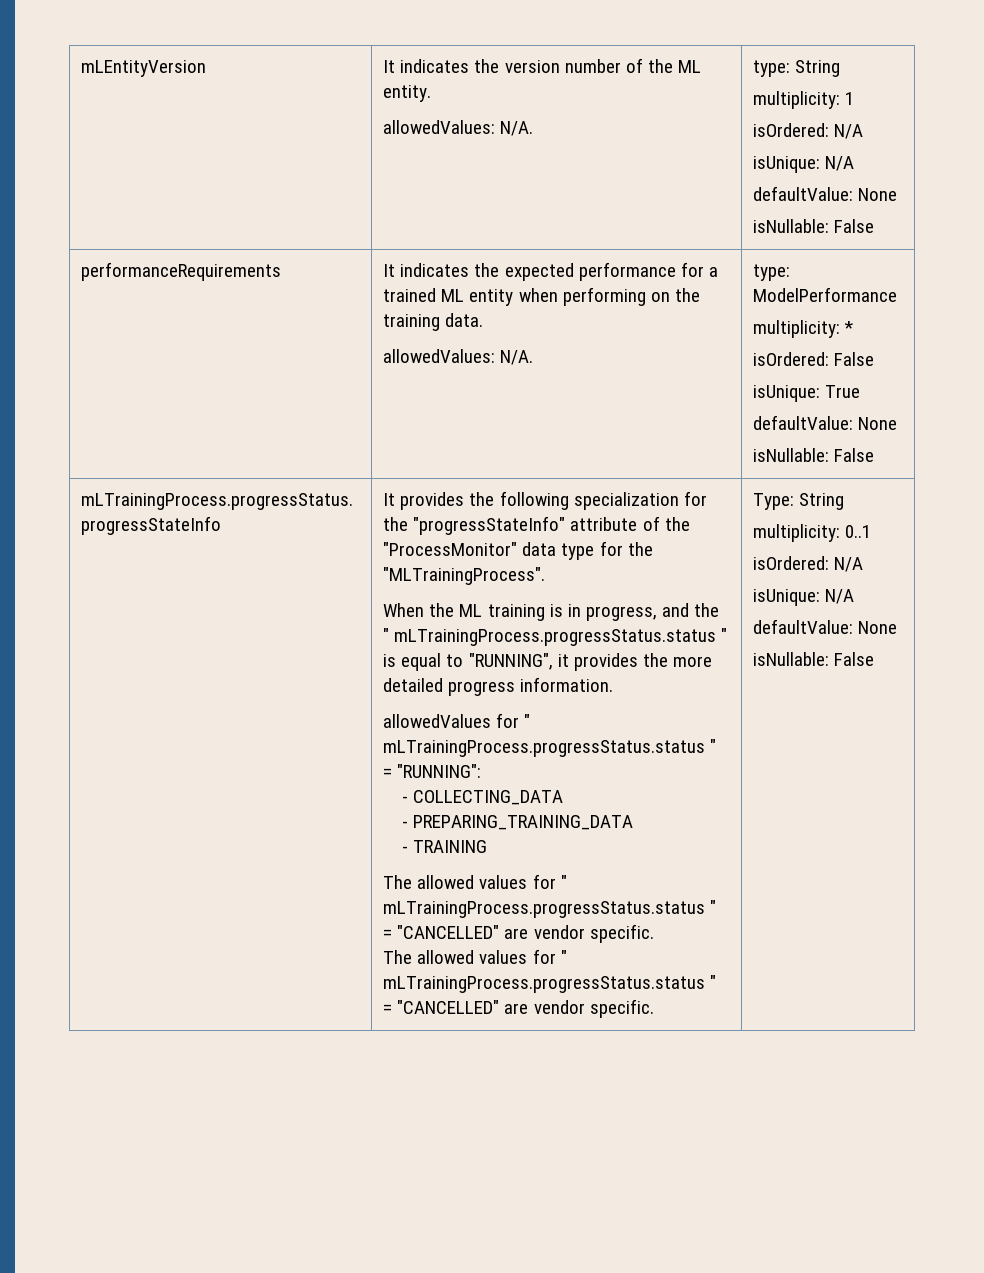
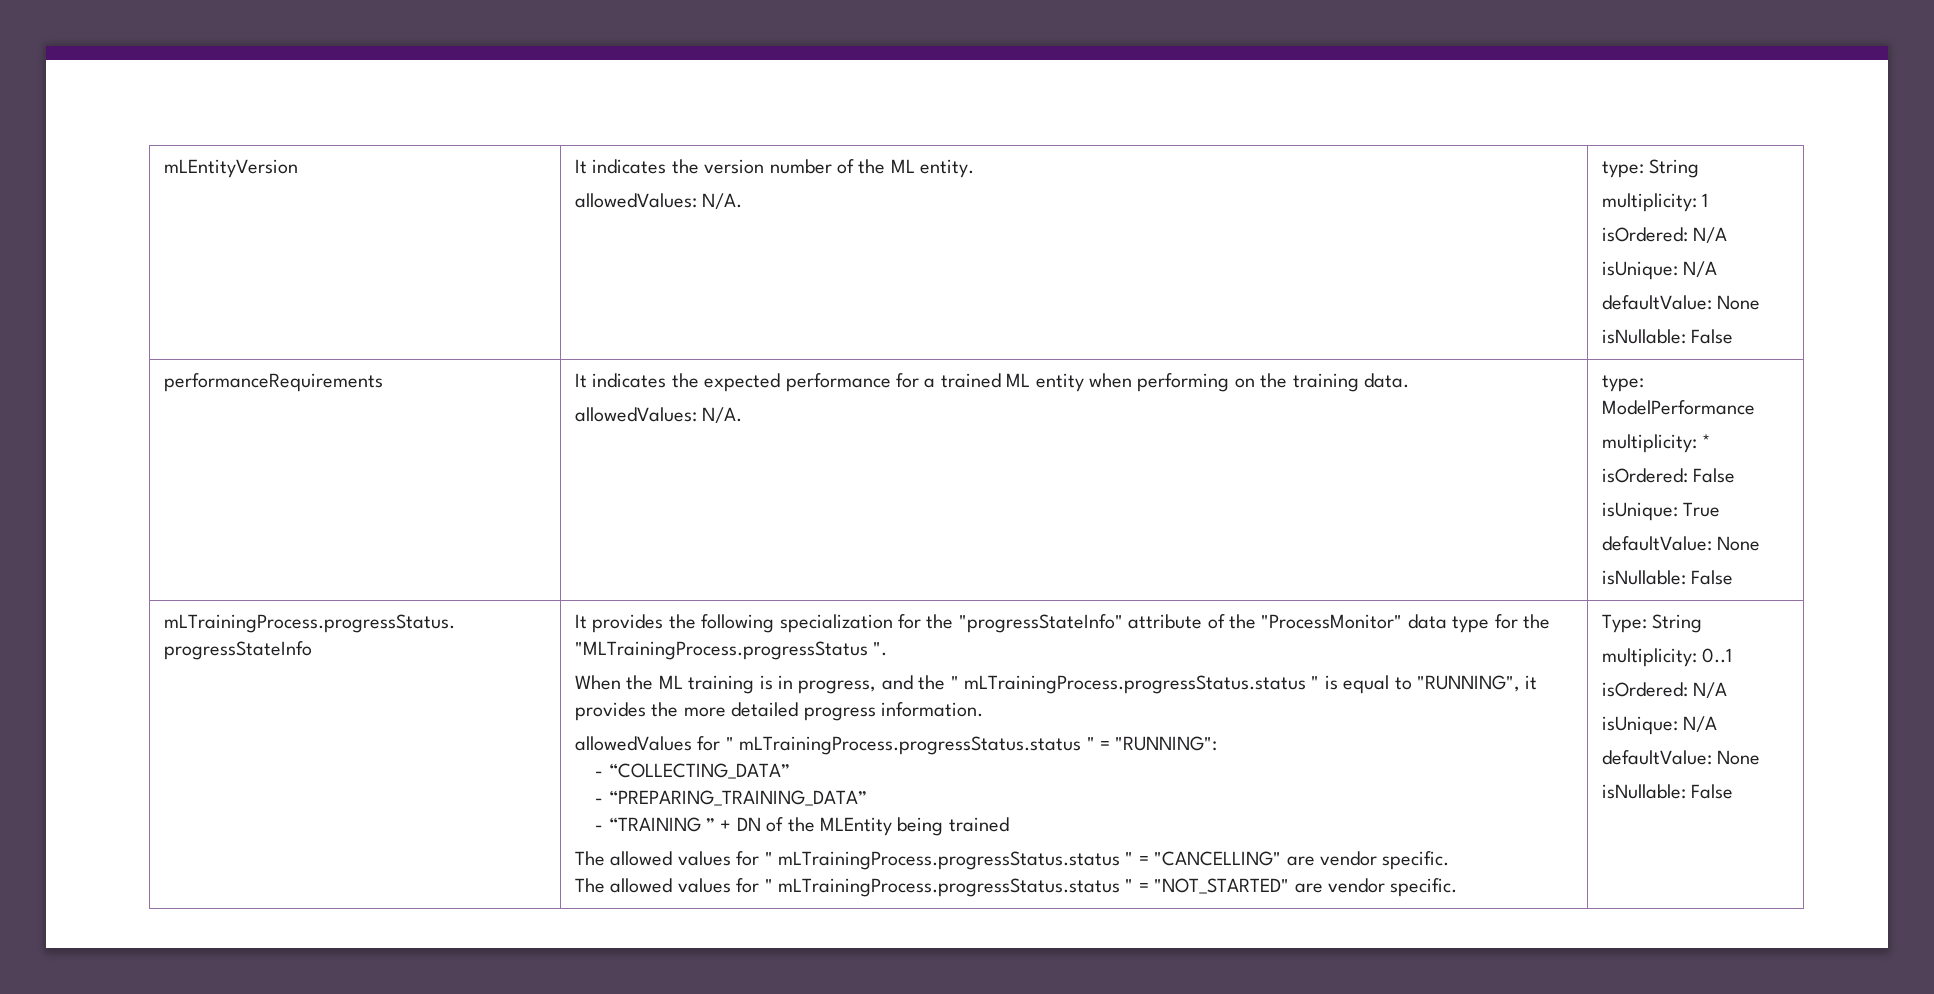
[383,567,546,585] "MLTrainingProcess". -> [575,641,888,660] "MLTrainingProcess.progressStatus ".
[412,790,563,805] [401,815,633,830] [401,840,487,853] [383,874,567,889] [383,900,717,918] [383,925,500,939] COLLECTING_DATA // - PREPARING_TRAINING_DATA // - TRAINING // The allowed values for " mLTrainingProcess.progressStatus.status " = "CANCELLED" -> [608,763,790,779] [595,790,867,806] [595,817,1009,836] [575,851,1282,870] “COLLECTING_DATA” // - “PREPARING_TRAINING_DATA” // - “TRAINING ” + DN of the MLEntity being trained // The allowed values for " mLTrainingProcess.progressStatus.status " = "CANCELLING"
[397,1000,500,1014] "CANCELLED" -> [1154,878,1290,894] "NOT_STARTED"

